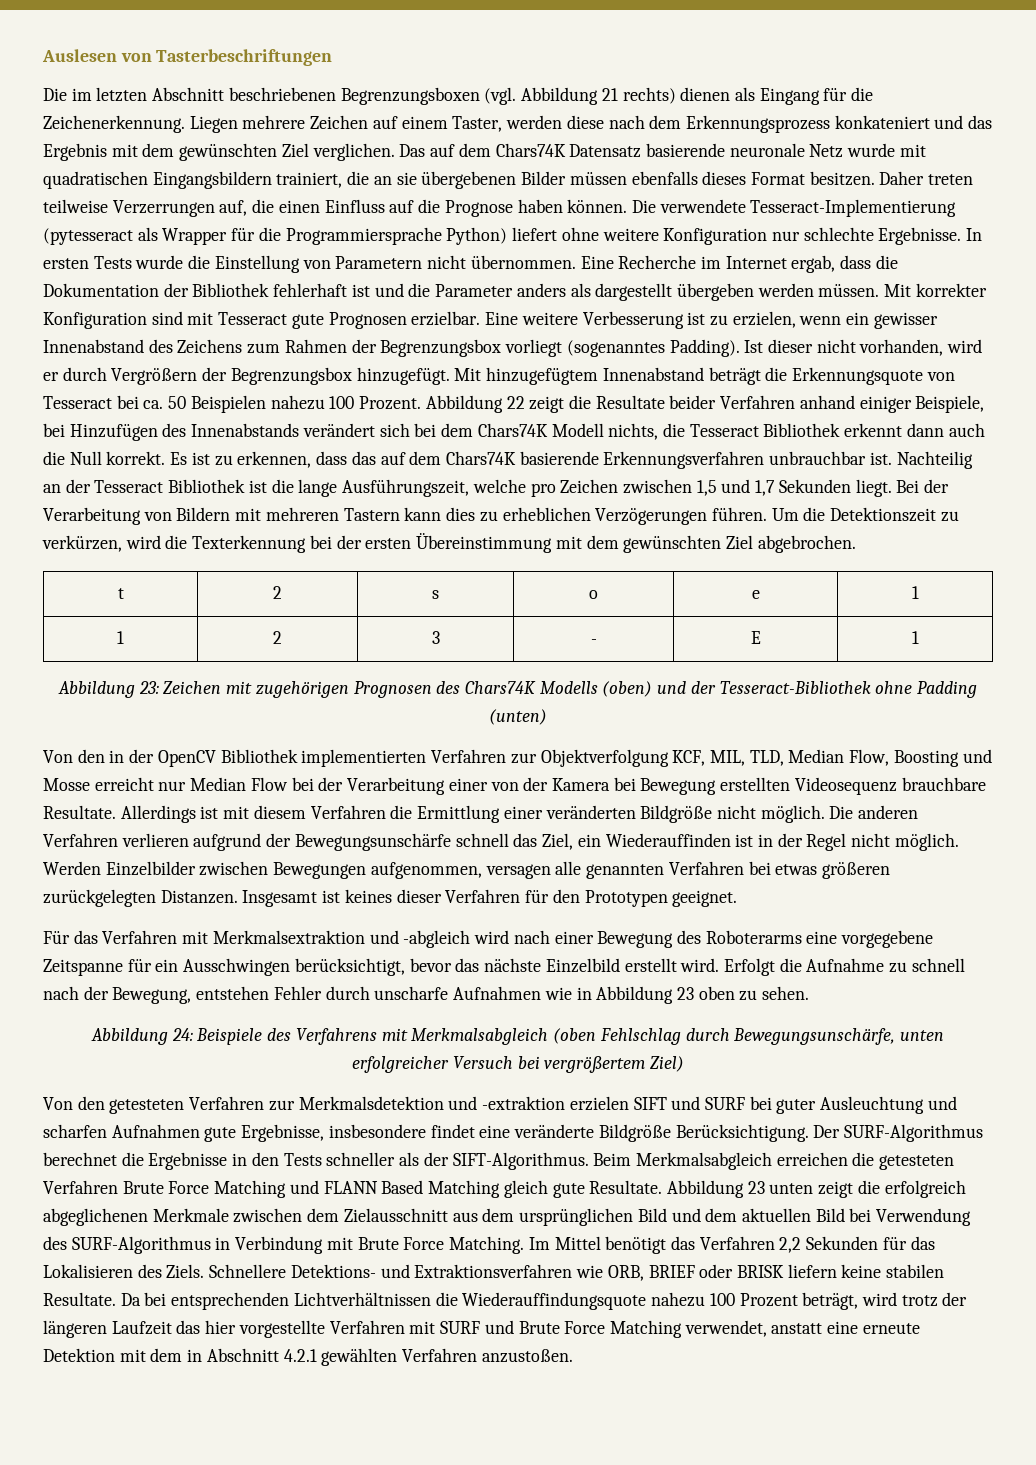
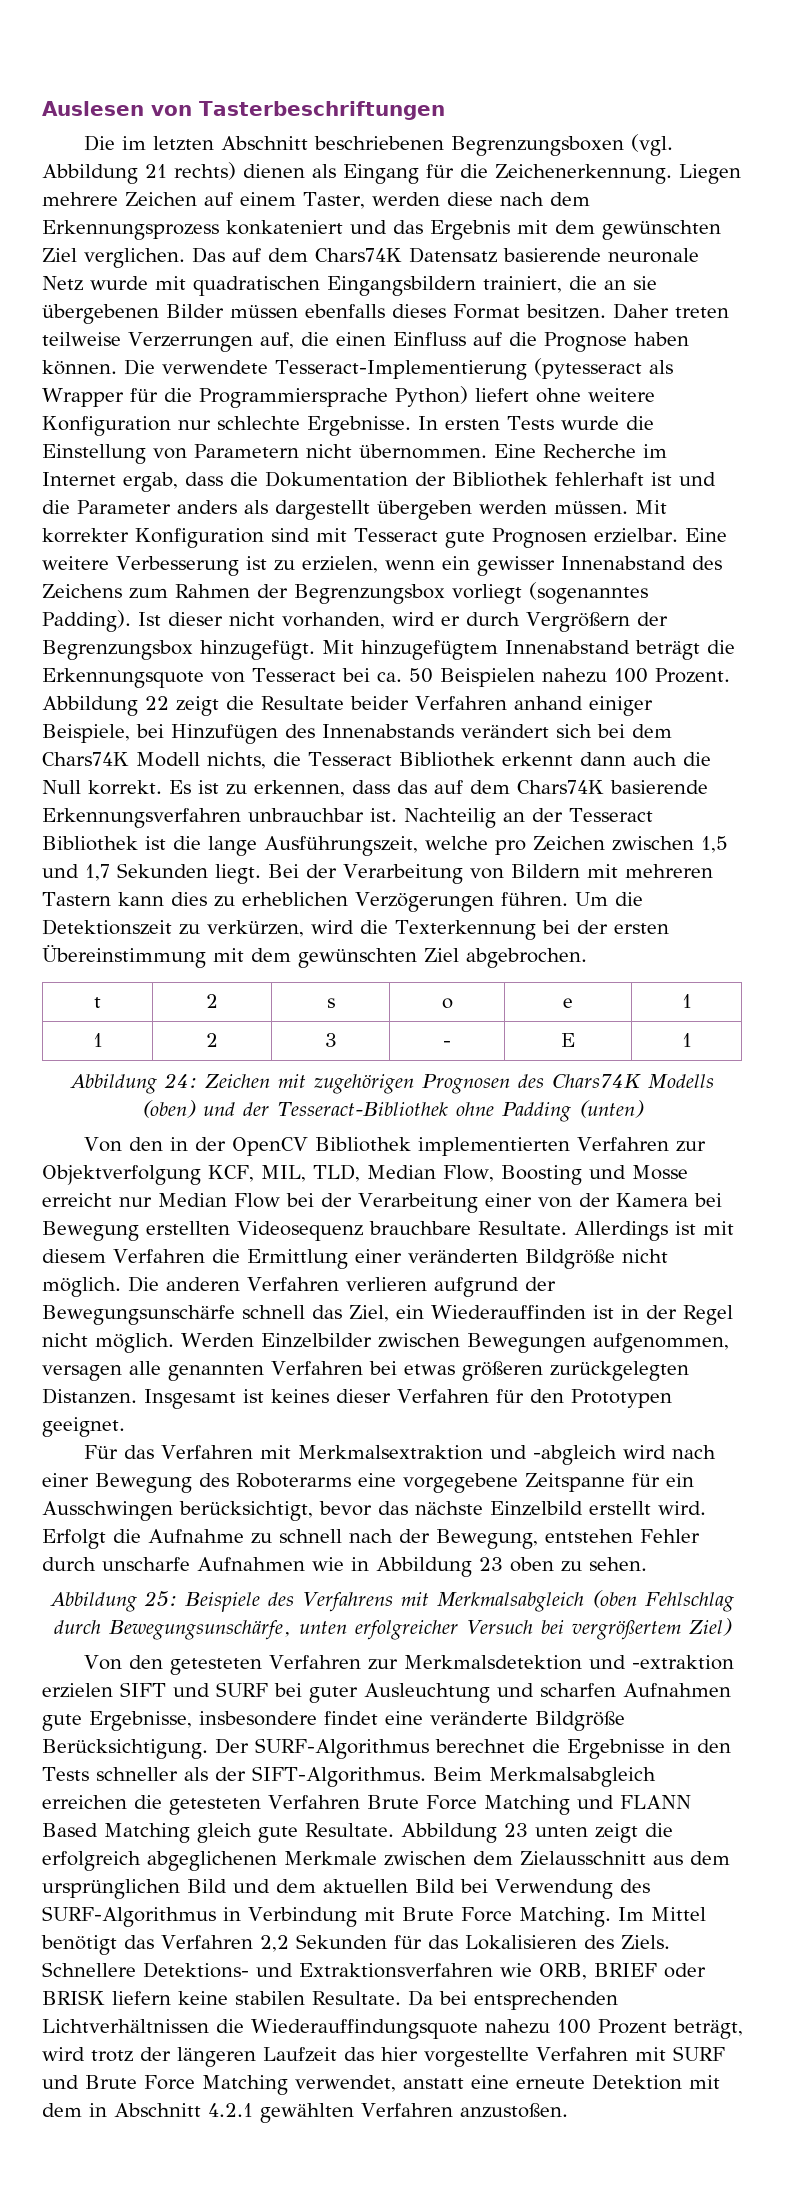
[138,681,159,694] 23: -> [164,1073,197,1088] 24:
[171,1028,193,1041] 24: -> [143,1591,177,1607] 25:

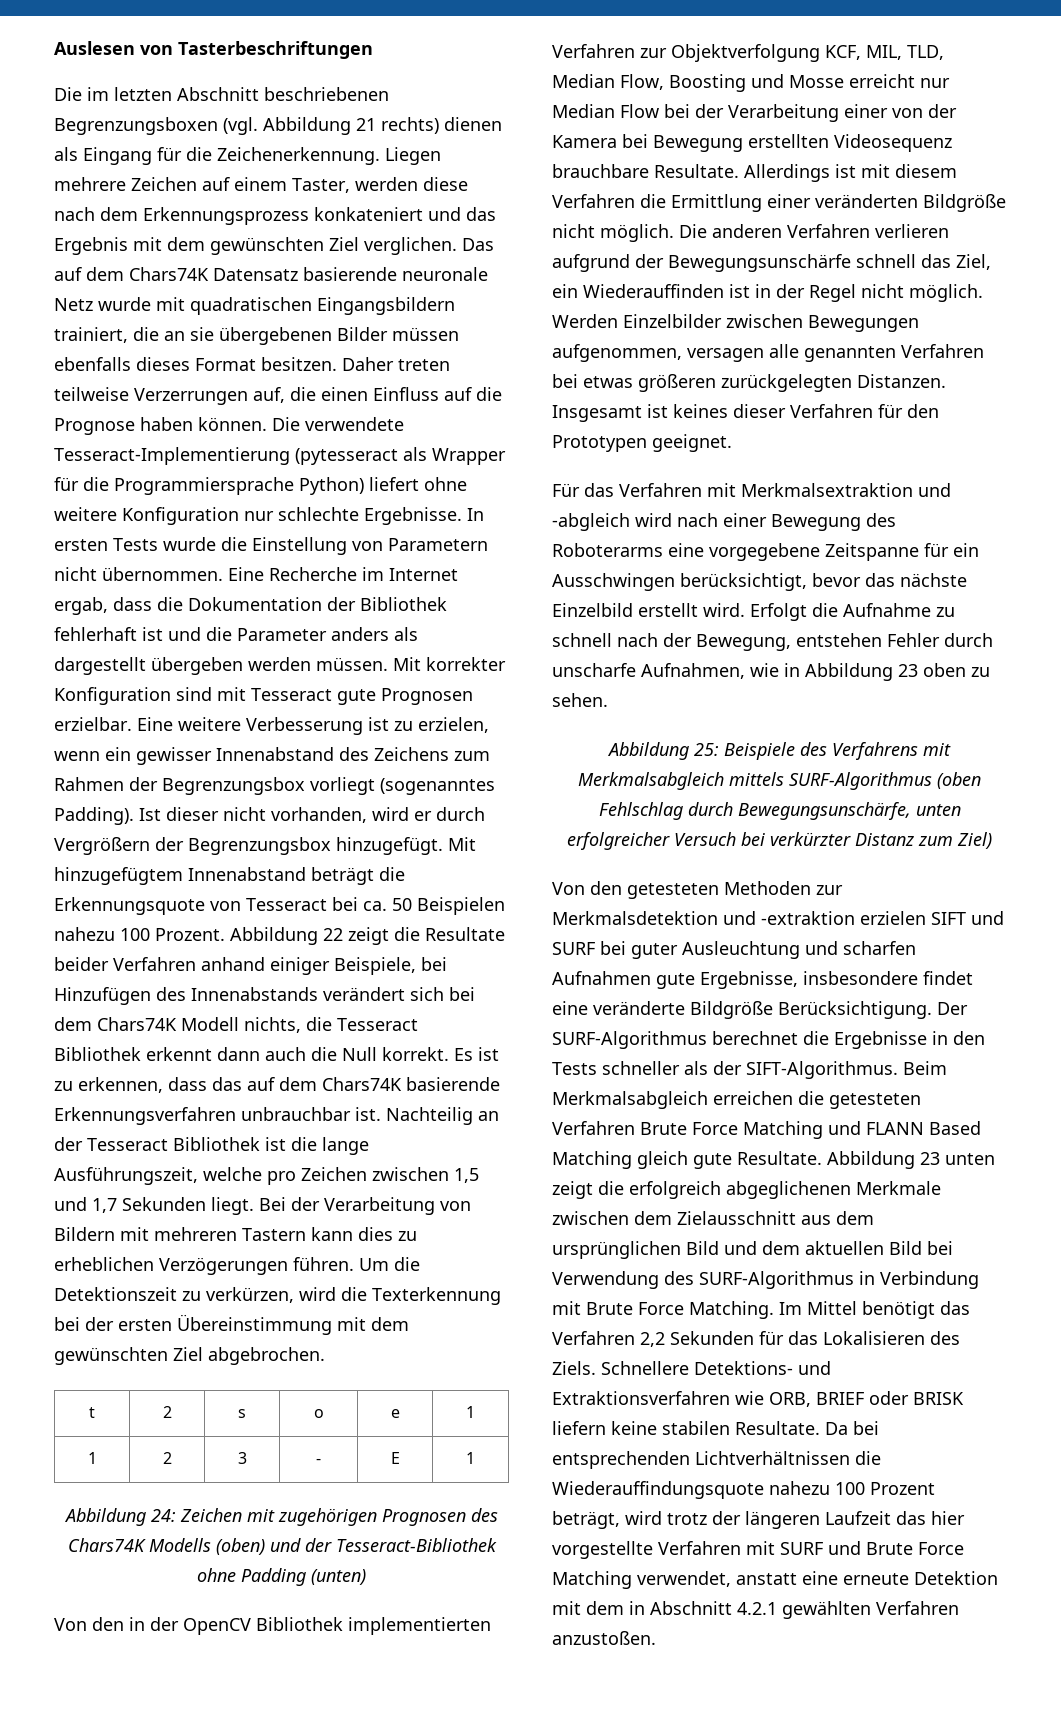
[197,1557,305,1571] Aufnahmen -> [641,663,745,679] Aufnahmen,
(585, 1602) none -> [729,772,932,790] mittels SURF-Algorithmus
[572,1619,682,1640] vergrößertem -> [770,832,953,846] verkürzter Distanz zum
[268,1655,361,1669] Verfahren -> [724,881,811,895] Methoden

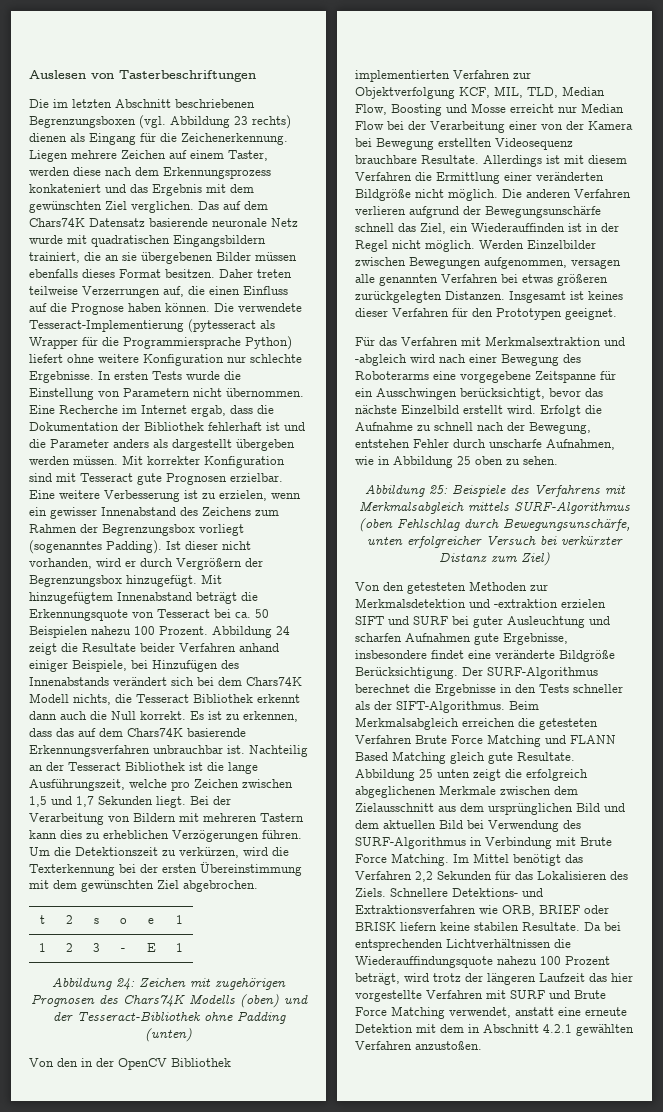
[356,118,376,131] 21 -> [234,116,248,125] 23
[323,928,343,941] 22 -> [276,626,290,635] 24
[898,664,918,677] 23 -> [457,456,471,465] 25
[920,1152,940,1165] 23 -> [419,769,433,778] 25

